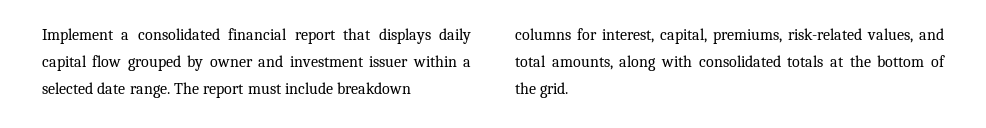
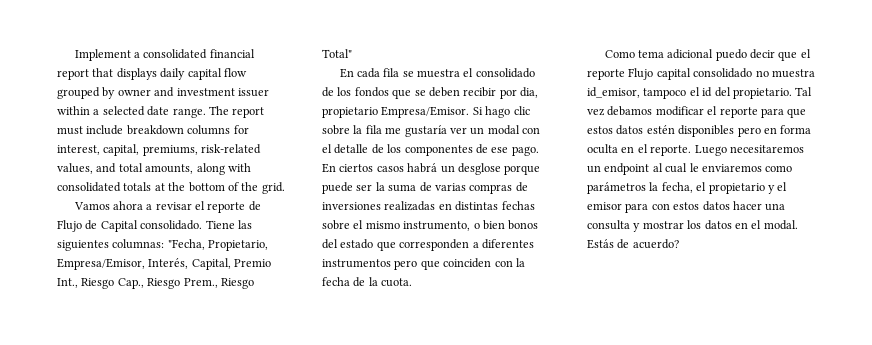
(569, 90) none -> [73,201,261,213] [57,220,252,232] [57,239,269,251] [57,258,272,270] [57,278,254,289] [322,49,352,58] [339,68,535,78] [322,87,538,99] [322,106,530,118] [322,125,540,137] [322,144,539,156] [322,163,541,175] [322,182,528,194] [322,201,535,211] [322,220,539,231] [322,239,534,251] [322,258,525,270] [322,277,413,287] [604,49,811,61] [587,68,815,80] [587,87,813,99] [587,106,807,118] [587,125,812,137] [587,144,804,156] [587,163,793,175] [587,182,788,194] [587,201,786,213] [587,220,798,232] [587,239,679,249] // Vamos ahora a revisar el reporte de Flujo de Capital consolidado. Tiene las siguientes columnas: "Fecha, Propietario, Empresa/Emisor, Interés, Capital, Premio Int., Riesgo Cap., Riesgo Prem., Riesgo Total" // En cada fila se muestra el consolidado de los fondos que se deben recibir por dia, propietario Empresa/Emisor. Si hago clic sobre la fila me gustaría ver un modal con el detalle de los componentes de ese pago. En ciertos casos habrá un desglose porque puede ser la suma de varias compras de inversiones realizadas en distintas fechas sobre el mismo instrumento, o bien bonos del estado que corresponden a diferentes instrumentos pero que coinciden con la fecha de la cuota. // Como tema adicional puedo decir que el reporte Flujo capital consolidado no muestra id_emisor, tampoco el id del propietario. Tal vez debamos modificar el reporte para que estos datos estén disponibles pero en forma oculta en el reporte. Luego necesitaremos un endpoint al cual le enviaremos como parámetros la fecha, el propietario y el emisor para con estos datos hacer una consulta y mostrar los datos en el modal. Estás de acuerdo?

